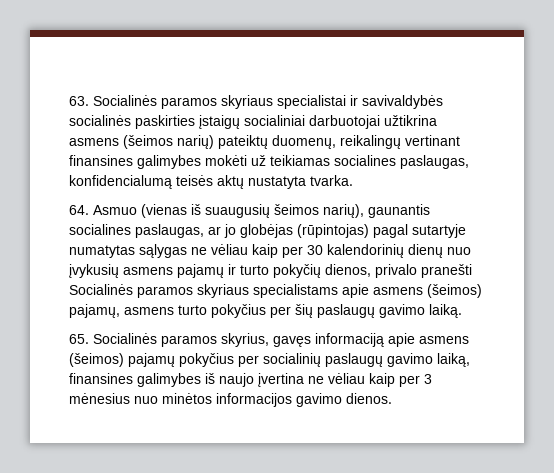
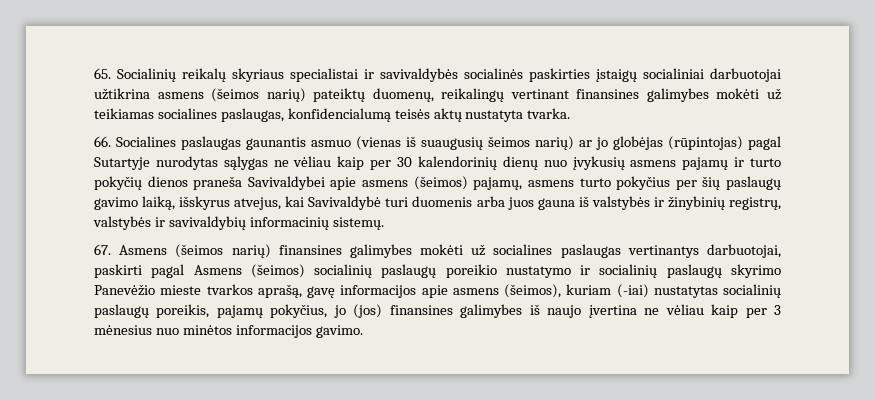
[69,95,217,109] 63. Socialinės paramos -> [94,68,226,82] 65. Socialinių reikalų
[69,204,430,218] [69,224,204,238] 64. Asmuo (vienas iš suaugusių šeimos narių), gaunantis socialines paslaugas, -> [94,136,574,150] 66. Socialines paslaugas gaunantis asmuo (vienas iš suaugusių šeimos narių)
[412,224,466,238] [69,245,135,258] sutartyje numatytas -> [94,156,218,170] Sutartyje nurodytas
[325,264,472,278] [69,284,338,298] dienos, privalo pranešti Socialinės paramos skyriaus specialistams -> [147,176,325,190] dienos praneša Savivaldybei
[429,304,462,318] [69,333,469,347] [69,353,470,367] laiką. // 65. Socialinės paramos skyrius, gavęs informaciją apie asmens (šeimos) pajamų pokyčius per socialinių paslaugų gavimo laiką, -> [142,196,782,210] [93,216,384,230] [94,244,781,258] [94,264,781,278] [94,284,781,298] [94,304,383,318] laiką, išskyrus atvejus, kai Savivaldybė turi duomenis arba juos gauna iš valstybės ir žinybinių registrų, valstybės ir savivaldybių informacinių sistemų. // 67. Asmens (šeimos narių) finansines galimybes mokėti už socialines paslaugas vertinantys darbuotojai, paskirti pagal Asmens (šeimos) socialinių paslaugų poreikio nustatymo ir socialinių paslaugų skyrimo Panevėžio mieste tvarkos aprašą, gavę informacijos apie asmens (šeimos), kuriam (-iai) nustatytas socialinių paslaugų poreikis, pajamų pokyčius, jo (jos)
[296,393,392,407] gavimo dienos. -> [315,325,363,338] gavimo.

